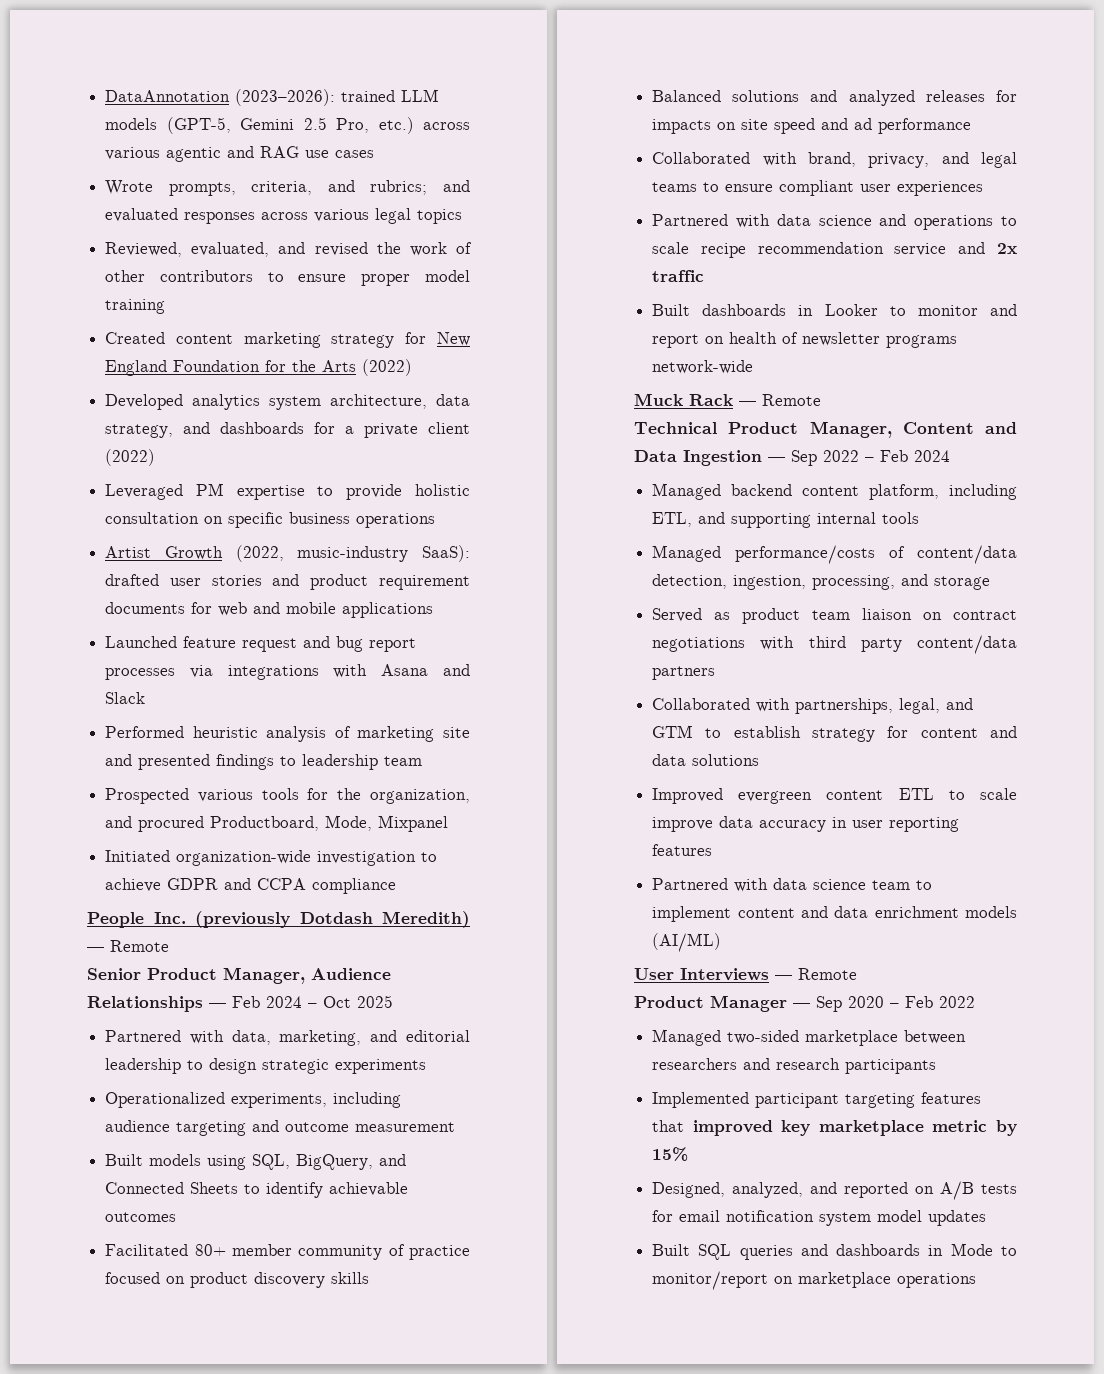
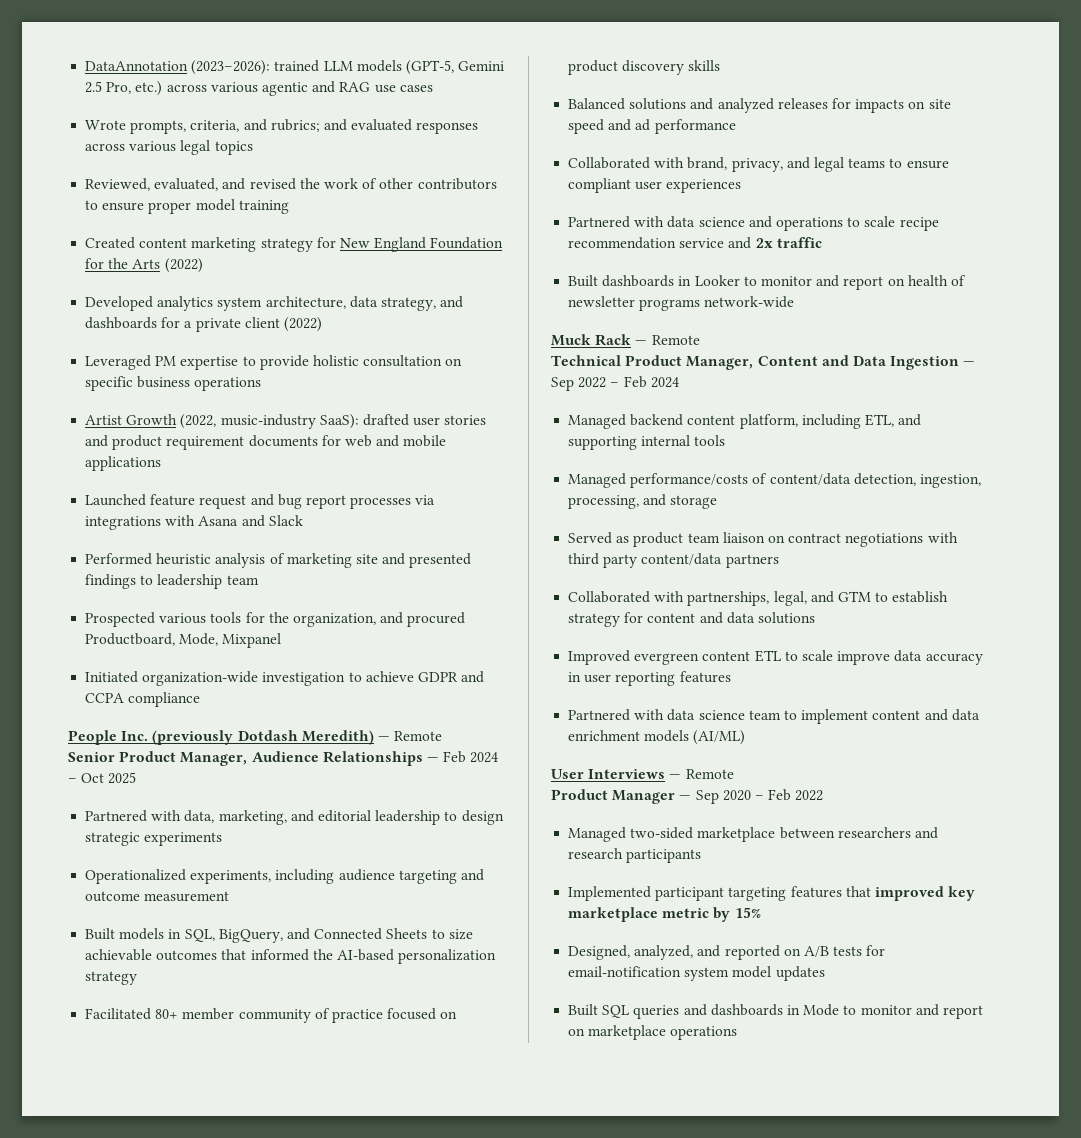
[207,1155,247,1170] using -> [168,929,182,939] in
[266,1182,324,1198] identify -> [448,929,473,940] size
(177, 1217) none -> [221,949,497,964] [85,971,138,985] that informed the AI-based personalization strategy
[679,1210,815,1222] email notification -> [568,966,682,977] email-notification
[652,1271,769,1290] monitor/report -> [860,1004,983,1019] monitor and report

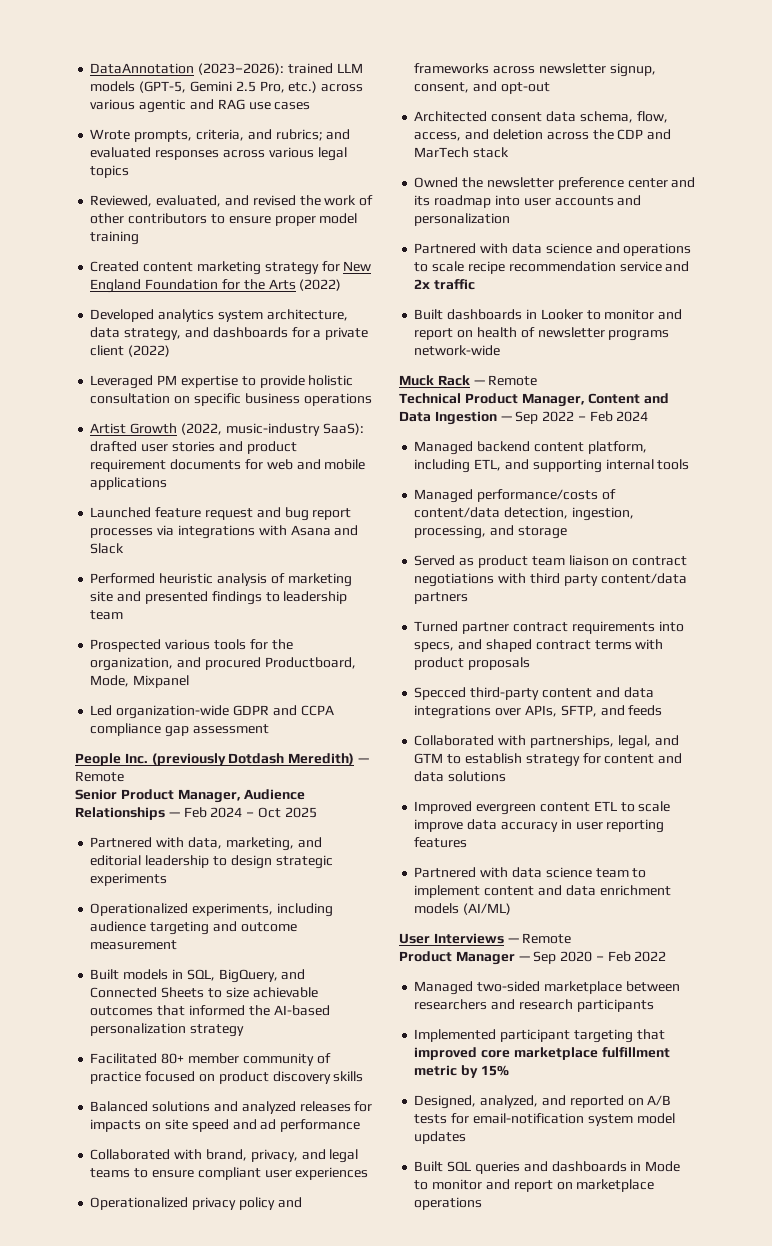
[85,671,414,686] Initiated organization-wide investigation to achieve -> [90,705,230,719] Led organization-wide
(201, 699) none -> [165,724,269,737] gap assessment
(742, 186) none -> [90,1197,302,1210] [414,63,656,77] [414,81,550,94] [414,111,668,123] [414,129,672,141] [414,147,510,158] [414,177,696,190] [414,195,642,208] [414,213,511,226] // Operationalized privacy policy and frameworks across newsletter signup, consent, and opt-out // Architected consent data schema, flow, access, and deletion across the CDP and MarTech stack // Owned the newsletter preference center and its roadmap into user accounts and personalization
(779, 561) none -> [414,621,684,634] [414,639,664,652] [414,657,531,670] [414,687,654,700] [414,705,663,719] // Turned partner contract requirements into specs, and shaped contract terms with product proposals // Specced third-party content and data integrations over APIs, SFTP, and feeds
[790,886,842,898] features -> (633, 1036) none
[948,886,976,901] [568,907,659,922] key marketplace -> [481,1047,670,1060] core marketplace fulfillment

